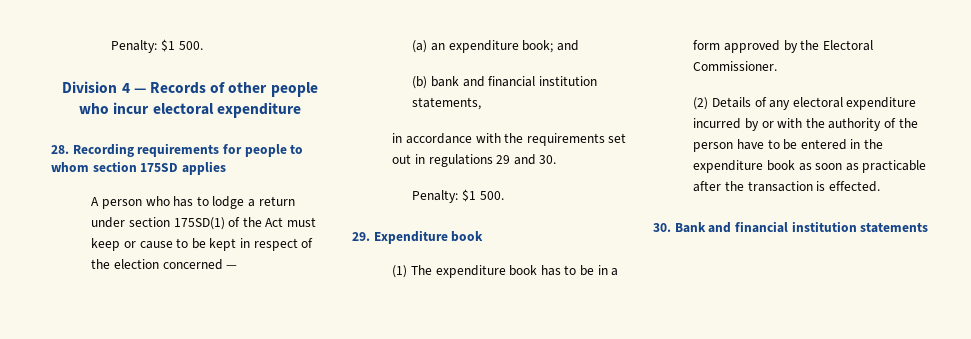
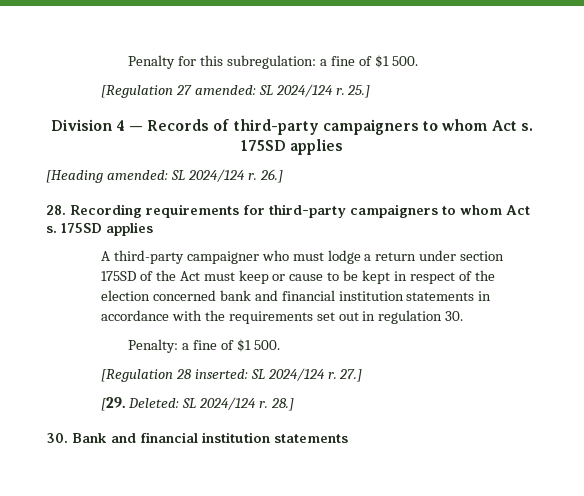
[111,39,203,53] Penalty: $1 500. -> [128,55,418,69] [100,84,371,98] Penalty for this subregulation: a fine of $1 500. // [Regulation 27 amended: SL 2024/124 r. 25.]
[228,82,318,97] [79,102,301,118] [51,143,304,157] [51,161,137,172] other people who incur electoral expenditure // 28. Recording requirements for people to whom section -> [233,119,534,135] [240,139,344,155] [46,169,283,183] [46,204,530,218] [46,226,57,233] third-party campaigners to whom Act s. 175SD applies // [Heading amended: SL 2024/124 r. 26.] // 28. Recording requirements for third-party campaigners to whom Act s.
[101,196,209,209] person who has to -> [113,250,324,264] third-party campaigner who must
[173,217,225,230] 175SD(1) -> [100,271,136,281] 175SD
[226,265,238,269] [412,40,579,53] [412,76,428,89] — // (a) an expenditure book; and // (b) -> (216, 295) none
[412,97,482,110] statements, // -> [406,292,475,301] statements
[428,154,536,167] regulations 29 and -> [378,310,443,324] regulation
[462,189,504,202] [352,230,484,244] [392,265,619,278] [693,40,873,53] [693,61,778,71] [693,97,917,110] [693,118,918,131] [693,139,884,152] [693,160,927,173] [693,181,880,192] $1 500. // 29. Expenditure book // (1) The expenditure book has to be in a form approved by the Electoral Commissioner. // (2) Details of any electoral expenditure incurred by or with the authority of the person have to be entered in the expenditure book as soon as practicable after the transaction is effected. -> [182,339,281,352] [100,368,363,382] [100,397,294,411] a fine of $1 500. // [Regulation 28 inserted: SL 2024/124 r. 27.] // [29. Deleted: SL 2024/124 r. 28.]

